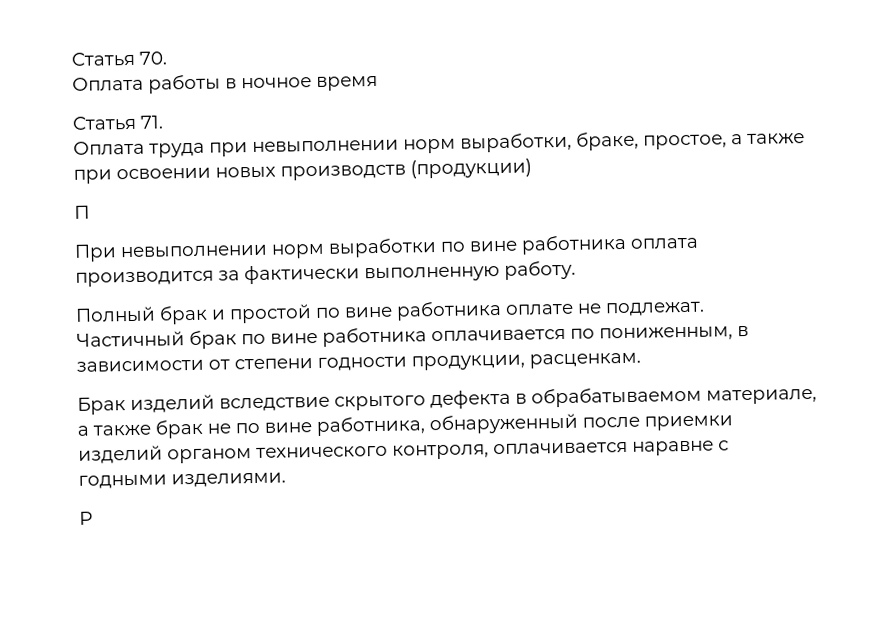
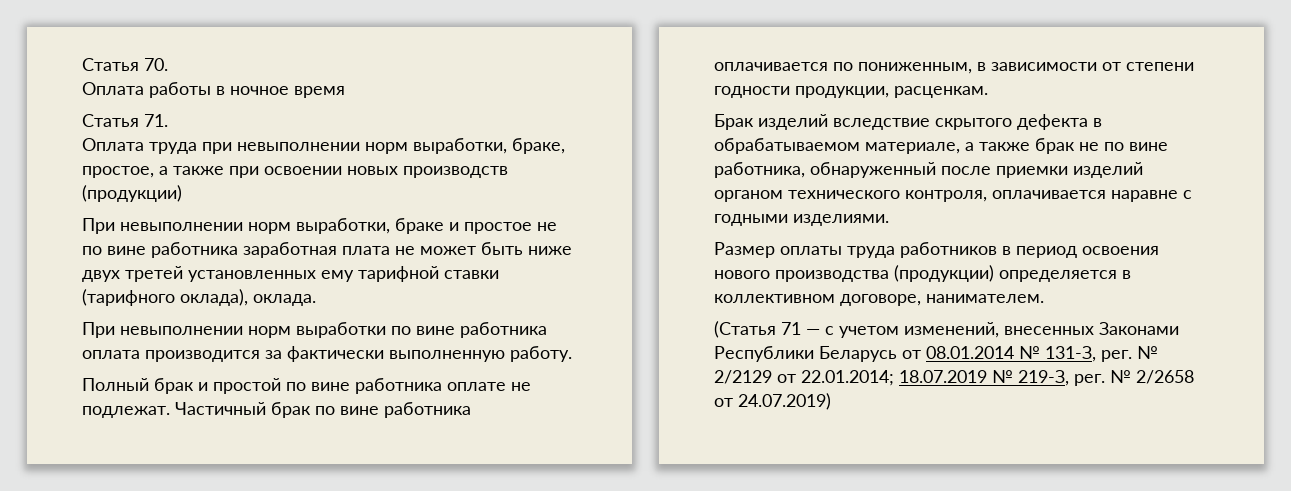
[74,205,90,219] П -> [82,218,557,234] [82,242,572,258] [82,266,499,282] [82,289,316,306] При невыполнении норм выработки, браке и простое не по вине работника заработная плата не может быть ниже двух третей установленных ему тарифной ставки (тарифного оклада), оклада.
[79,511,93,525] Р -> [714,242,1159,258] [714,265,1131,282] [714,294,1044,306] [714,321,1179,338] [714,346,1158,362] [714,370,1194,386] [714,393,831,410] Размер оплаты труда работников в период освоения нового производства (продукции) определяется в коллективном договоре, нанимателем. // (Статья 71 — с учетом изменений, внесенных Законами Республики Беларусь от 08.01.2014 № 131-З, рег. № 2/2129 от 22.01.2014; 18.07.2019 № 219-З, рег. № 2/2658 от 24.07.2019)

